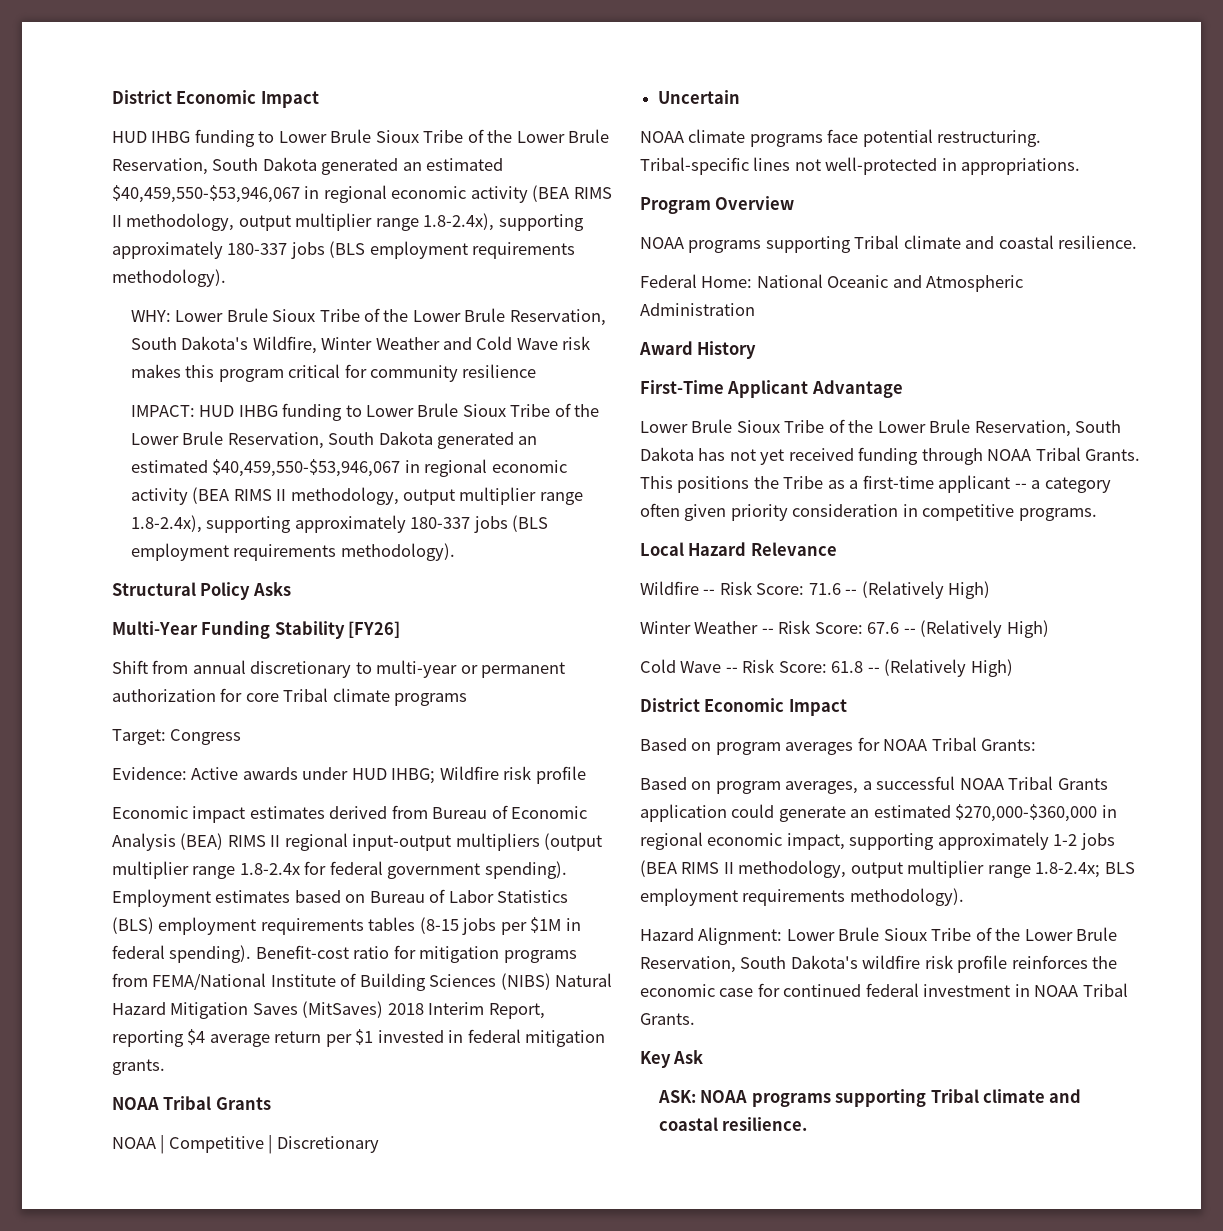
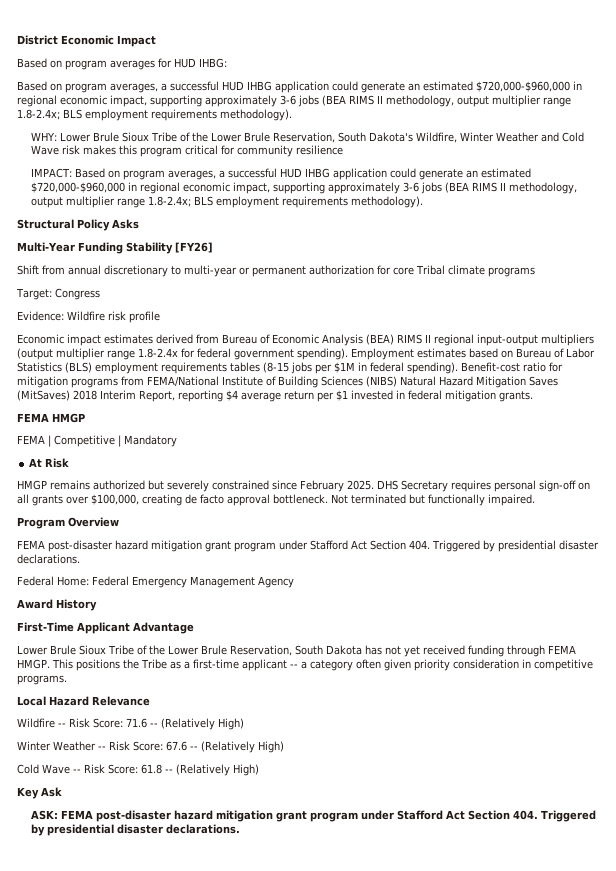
[112,90,319,108] [112,129,610,147] [112,157,504,175] [112,185,612,203] [112,213,584,231] [112,241,366,259] District Economic Impact // HUD IHBG funding to Lower Brule Sioux Tribe of the Lower Brule Reservation, South Dakota generated an estimated $40,459,550-$53,946,067 in regional economic activity (BEA RIMS II methodology, output multiplier range 1.8-2.4x), supporting approximately 180-337 jobs (BLS -> [17,35,156,47] [17,58,227,70] [17,81,582,93] [17,95,571,107] [17,109,82,120] District Economic Impact // Based on program averages for HUD IHBG: // Based on program averages, a successful HUD IHBG application could generate an estimated $720,000-$960,000 in regional economic impact, supporting approximately 3-6 jobs (BEA RIMS II methodology, output multiplier range 1.8-2.4x; BLS
[199,403,600,421] [130,431,538,449] [130,459,567,477] [130,487,583,505] [130,515,548,533] HUD IHBG funding to Lower Brule Sioux Tribe of the Lower Brule Reservation, South Dakota generated an estimated $40,459,550-$53,946,067 in regional economic activity (BEA RIMS II methodology, output multiplier range 1.8-2.4x), supporting approximately 180-337 jobs (BLS -> [74,168,531,180] [30,182,577,194] [30,196,213,208] Based on program averages, a successful HUD IHBG application could generate an estimated $720,000-$960,000 in regional economic impact, supporting approximately 3-6 jobs (BEA RIMS II methodology, output multiplier range 1.8-2.4x; BLS
[191,767,436,784] Active awards under HUD IHBG; -> (64, 316) none
[112,1096,271,1110] [112,1135,379,1154] [658,90,741,104] [640,129,1042,147] [640,157,1081,175] [640,196,795,214] [640,235,1138,253] [640,274,1024,292] [640,303,755,316] NOAA Tribal Grants // NOAA | Competitive | Discretionary // Uncertain // NOAA climate programs face potential restructuring. Tribal-specific lines not well-protected in appropriations. // Program Overview // NOAA programs supporting Tribal climate and coastal resilience. // Federal Home: National Oceanic and Atmospheric Administration -> [17,413,85,423] [17,435,177,447] [29,458,70,468] [17,480,590,492] [17,494,535,506] [17,517,119,529] [17,540,599,552] [17,554,80,564] [17,576,294,588] FEMA HMGP // FEMA | Competitive | Mandatory // At Risk // HMGP remains authorized but severely constrained since February 2025. DHS Secretary requires personal sign-off on all grants over $100,000, creating de facto approval bottleneck. Not terminated but functionally impaired. // Program Overview // FEMA post-disaster hazard mitigation grant program under Stafford Act Section 404. Triggered by presidential disaster declarations. // Federal Home: Federal Emergency Management Agency
[987,447,1141,461] NOAA Tribal Grants. -> [547,645,576,654] [17,659,50,669] FEMA HMGP.
[640,698,847,716] [640,737,1037,755] [640,776,1108,794] [640,804,1117,822] [640,832,1115,850] [640,860,1135,878] [640,888,964,906] [640,927,1118,945] [640,955,1118,973] [640,983,1128,997] [640,1013,695,1025] [640,1050,704,1068] [657,1089,1082,1107] [658,1117,808,1131] District Economic Impact // Based on program averages for NOAA Tribal Grants: // Based on program averages, a successful NOAA Tribal Grants application could generate an estimated $270,000-$360,000 in regional economic impact, supporting approximately 1-2 jobs (BEA RIMS II methodology, output multiplier range 1.8-2.4x; BLS employment requirements methodology). // Hazard Alignment: Lower Brule Sioux Tribe of the Lower Brule Reservation, South Dakota's wildfire risk profile reinforces the economic case for continued federal investment in NOAA Tribal Grants. // Key Ask // ASK: NOAA programs supporting Tribal climate and coastal resilience. -> [17,787,62,799] [30,810,596,822] [30,824,240,836] Key Ask // ASK: FEMA post-disaster hazard mitigation grant program under Stafford Act Section 404. Triggered by presidential disaster declarations.

